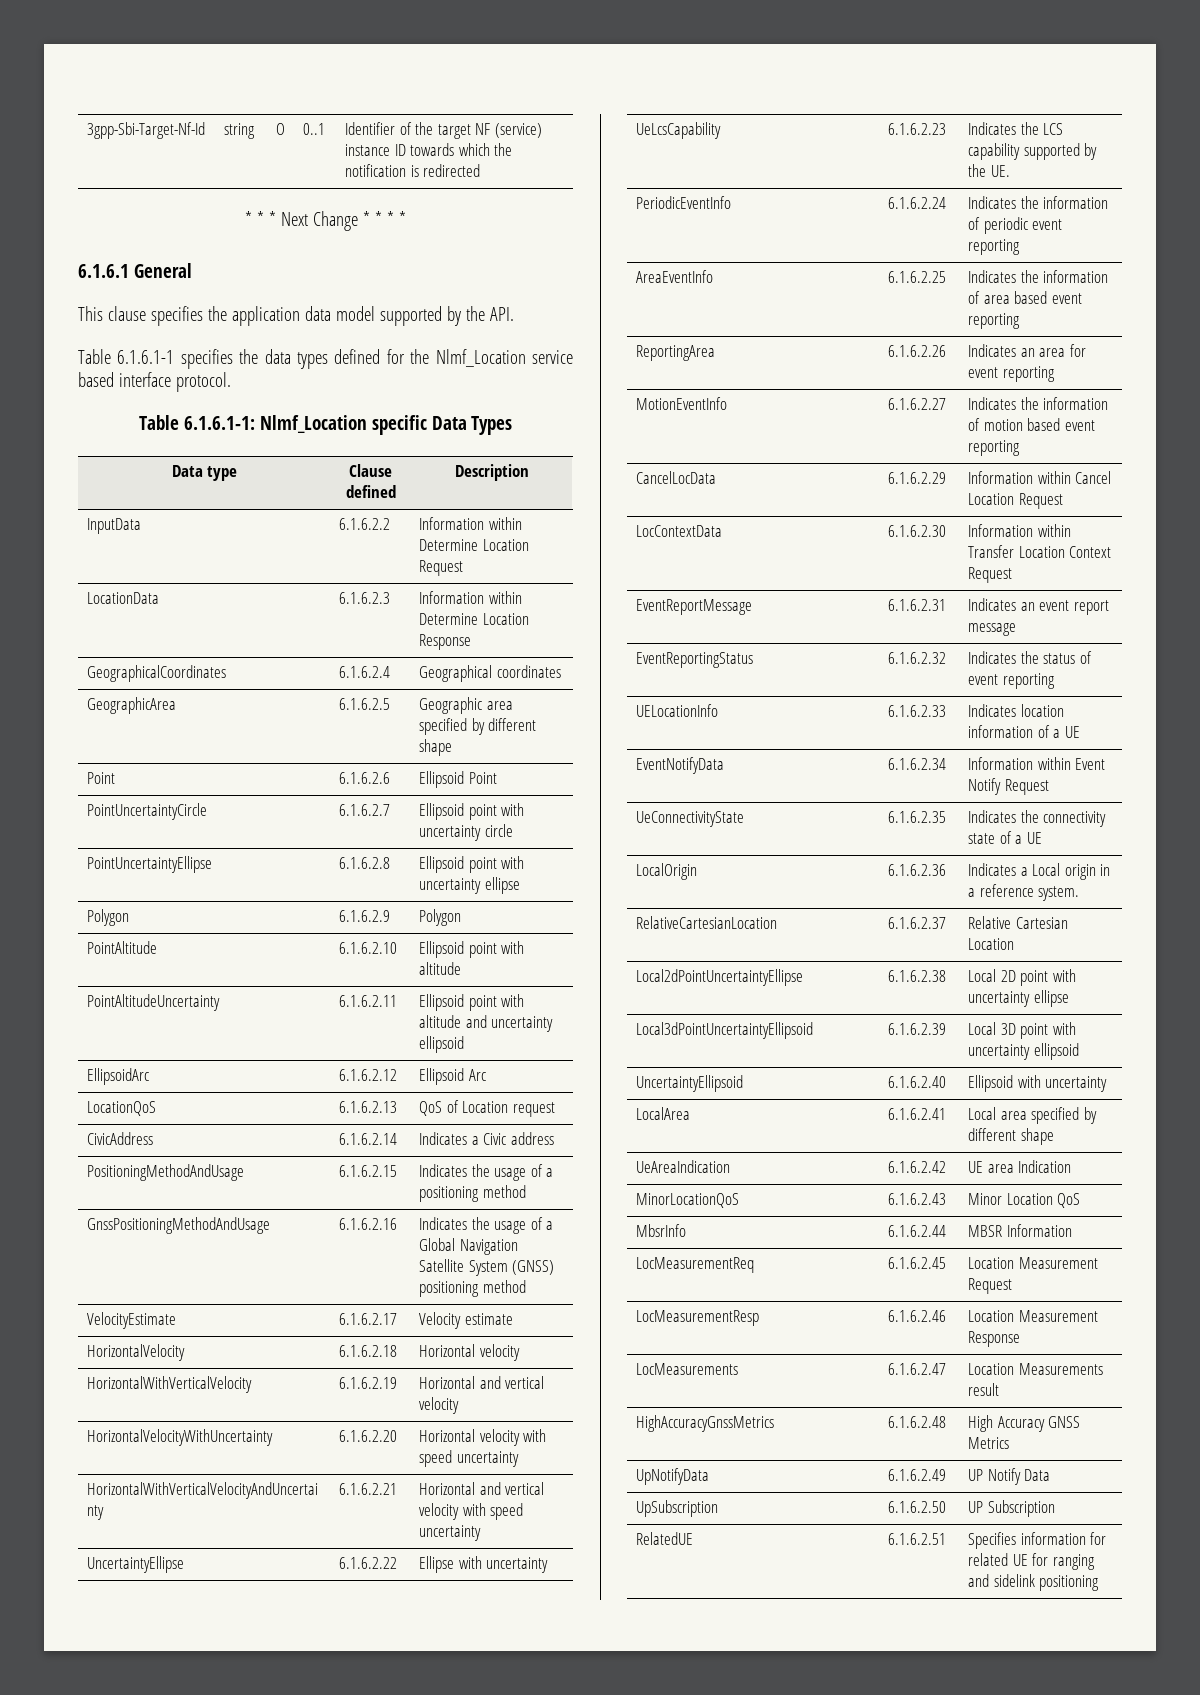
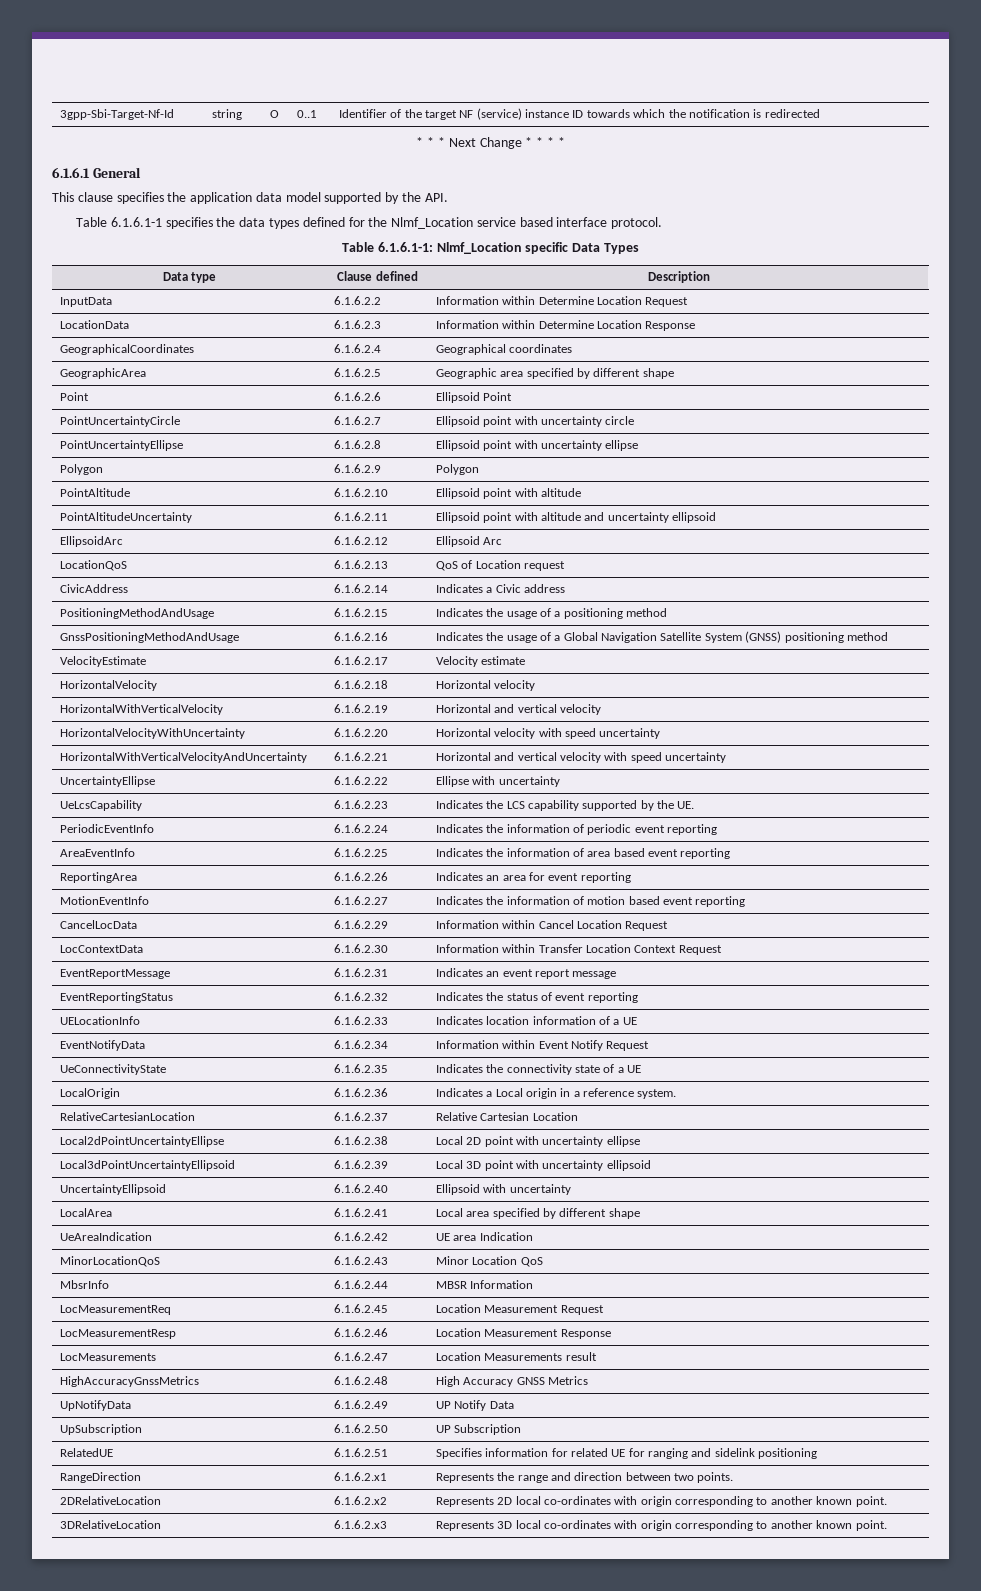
(1100, 1583) none -> [59,1472,141,1483] [333,1472,387,1481] [435,1472,734,1483] [59,1496,161,1505] [333,1496,387,1505] [435,1496,887,1507] [59,1520,161,1529] [333,1520,387,1529] [435,1520,887,1531] // RangeDirection | 6.1.6.2.x1 | Represents the range and direction between two points. // 2DRelativeLocation | 6.1.6.2.x2 | Represents 2D local co-ordinates with origin corresponding to another known point. // 3DRelativeLocation | 6.1.6.2.x3 | Represents 3D local co-ordinates with origin corresponding to another known point.

